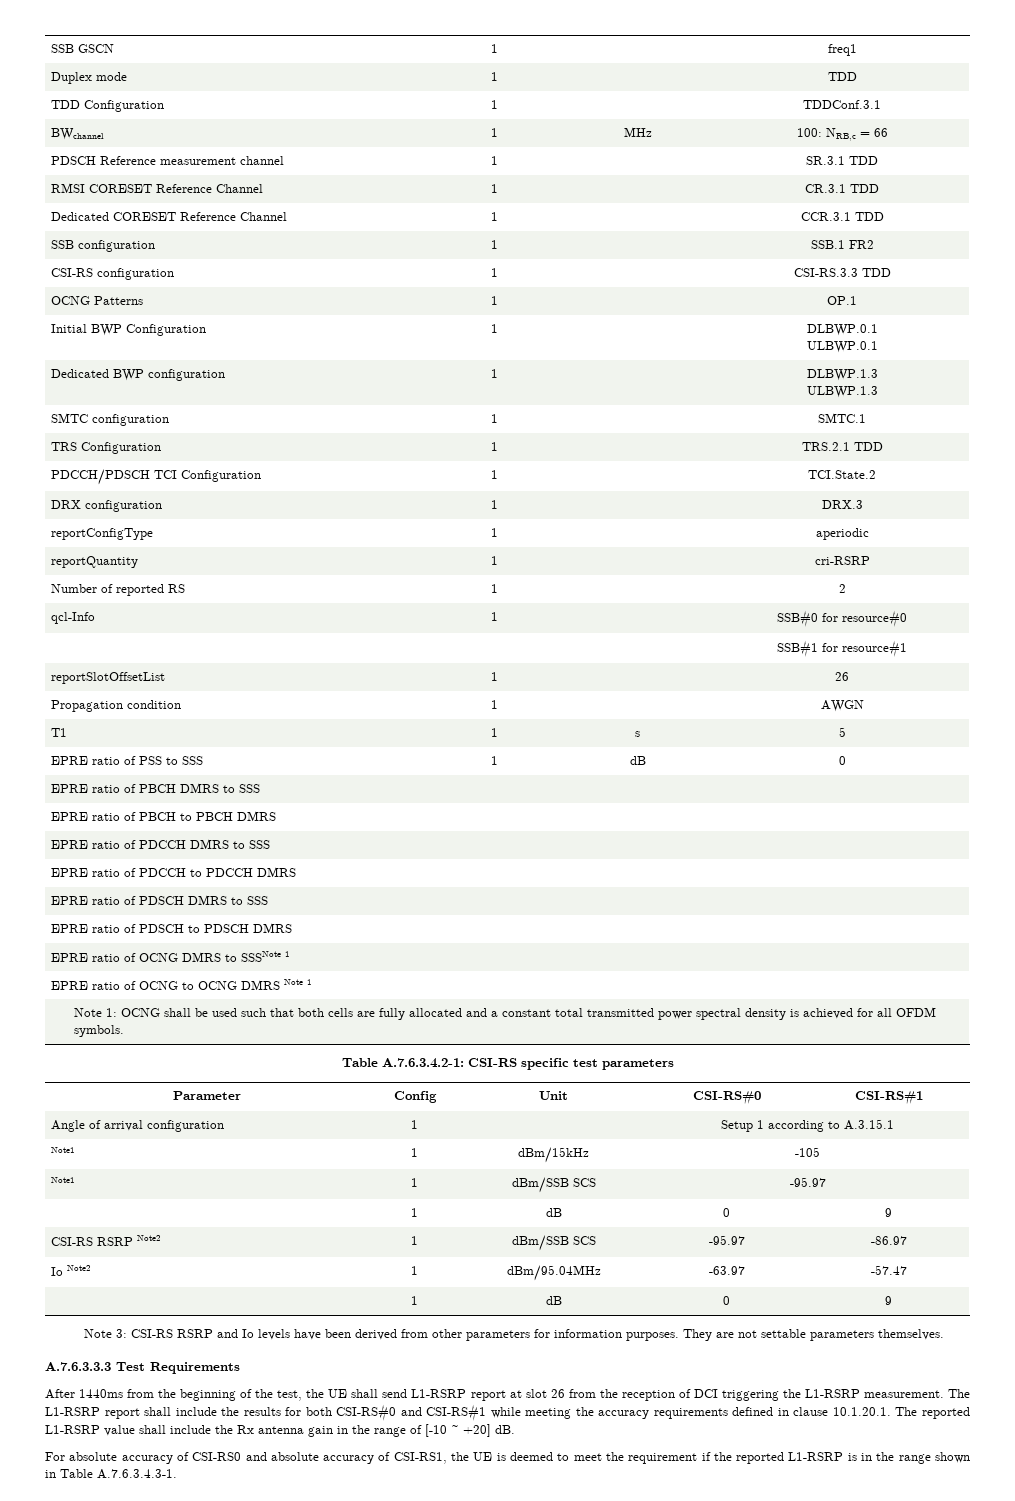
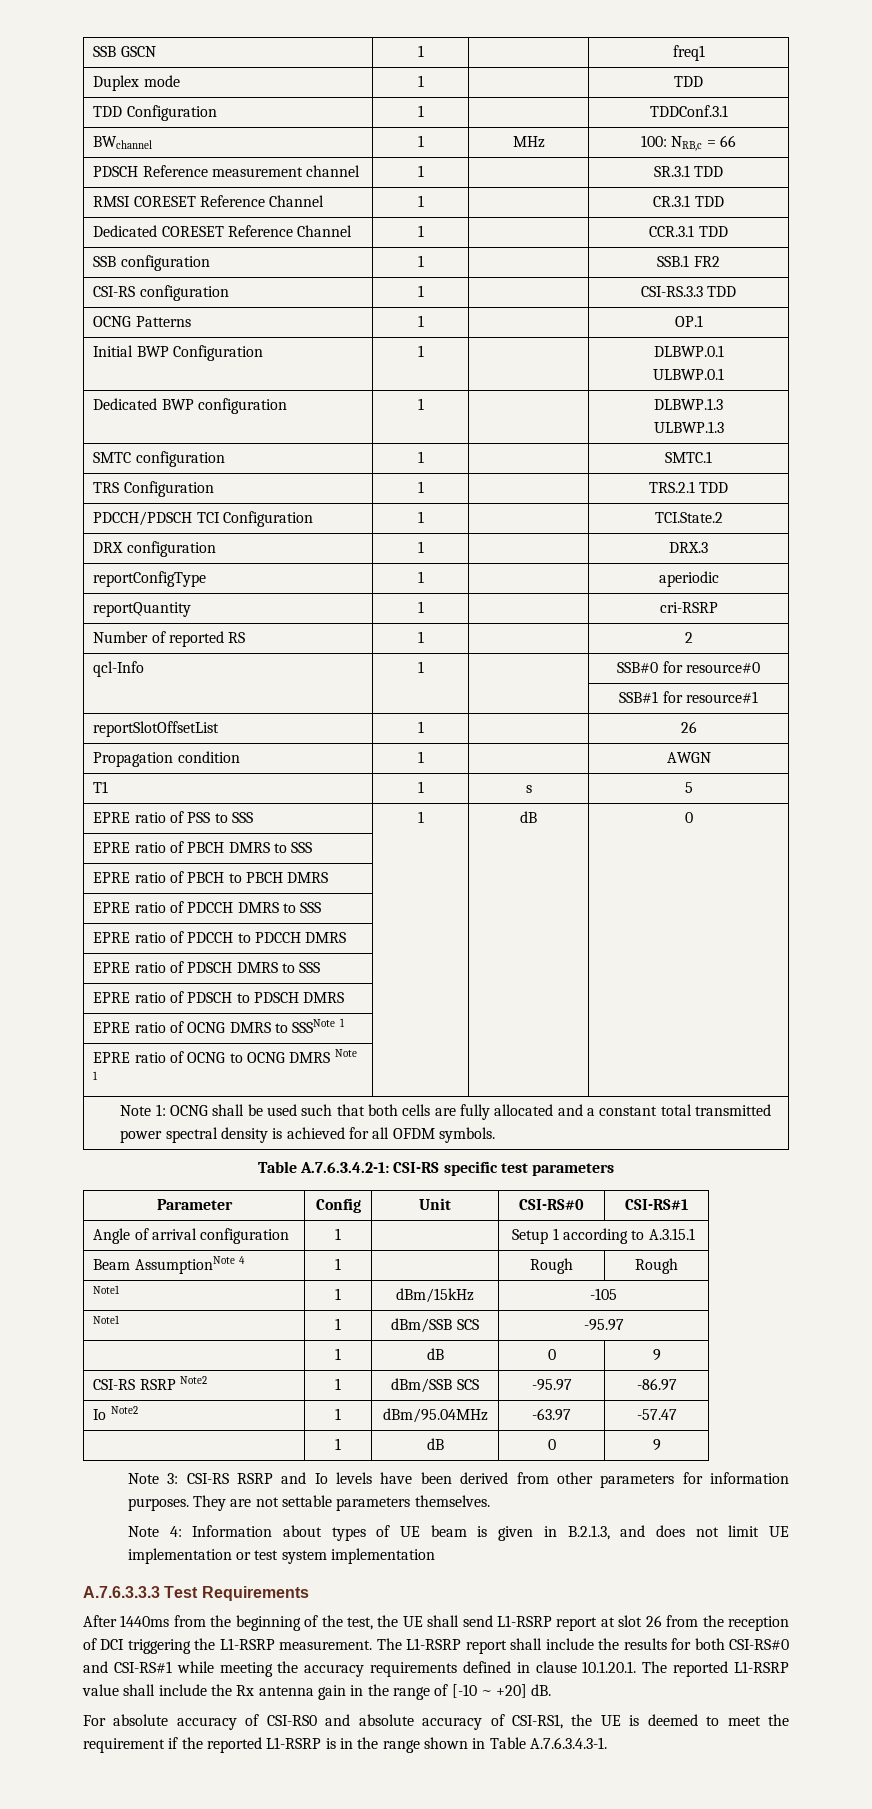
(894, 1124) none -> [93,1256,246,1274] [335,1258,341,1270] [530,1258,573,1274] [635,1258,678,1274] // Beam AssumptionNote 4 | 1 | | Rough | Rough
(944, 1334) none -> [127,1525,790,1541] [127,1548,436,1564] // Note 4: Information about types of UE beam is given in B.2.1.3, and does not limit UE implementation or test system implementation

